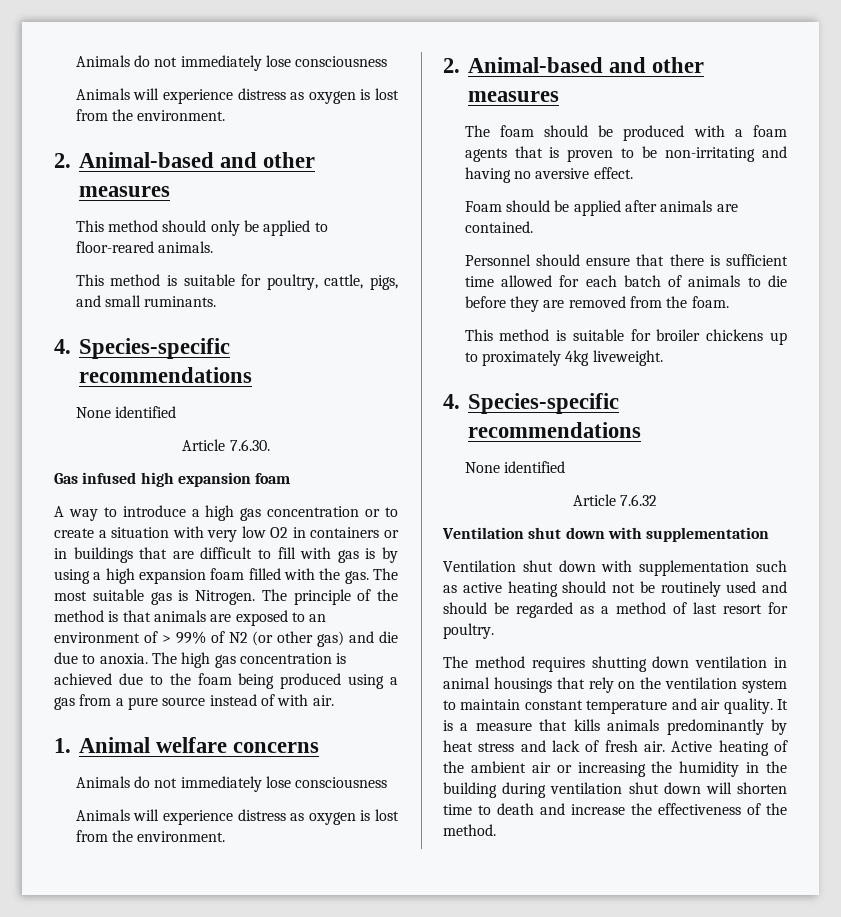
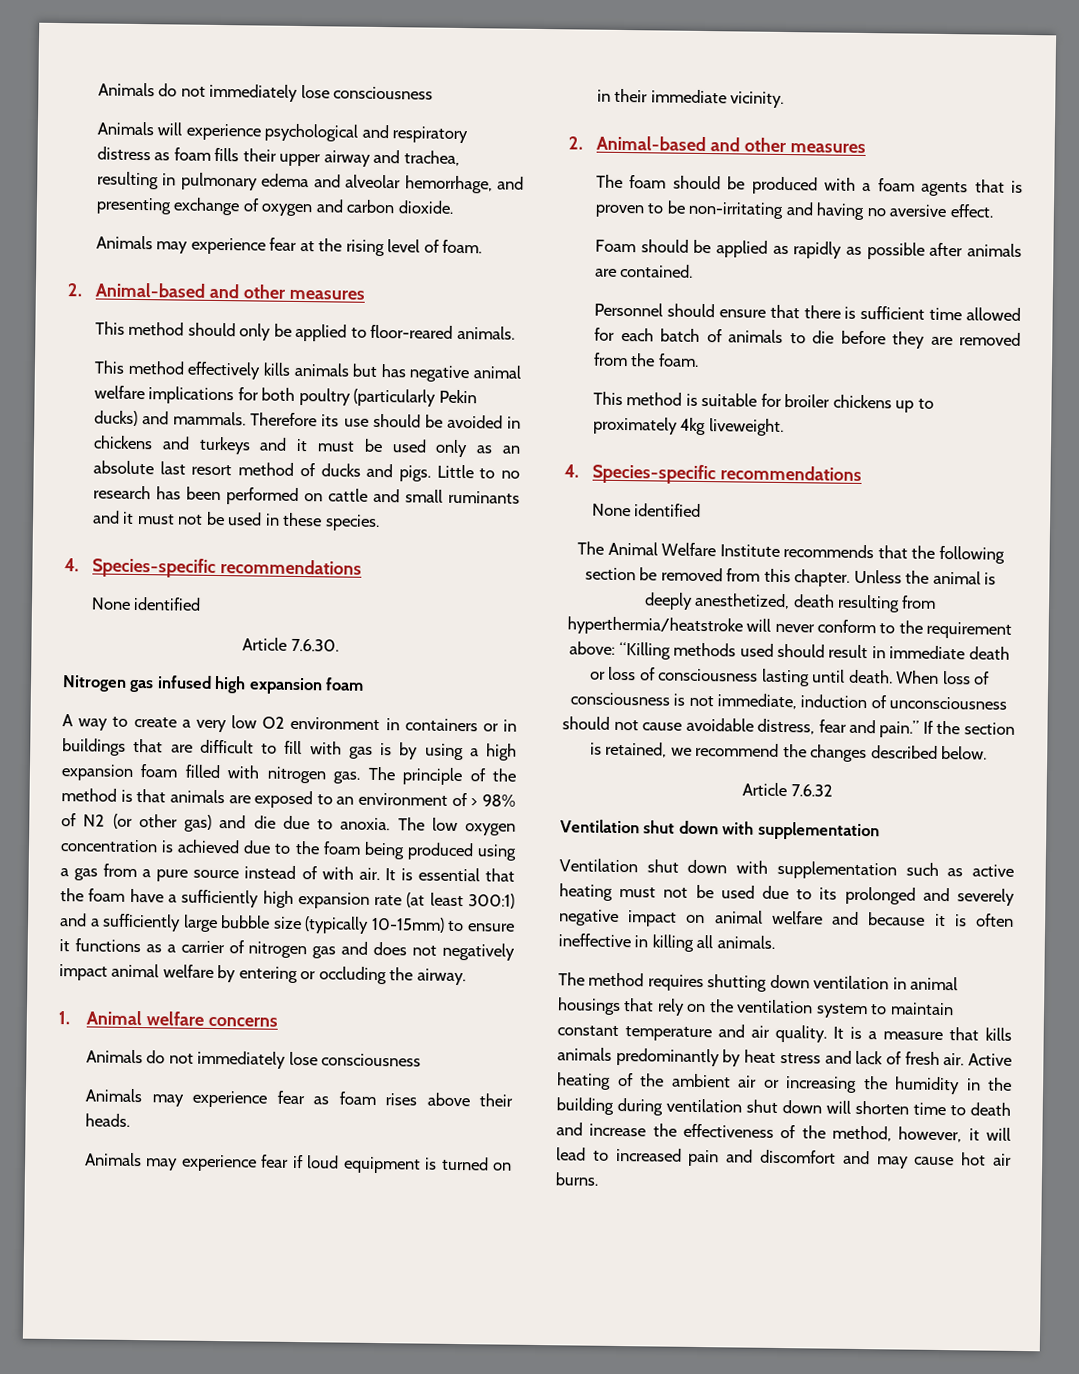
[75,55,388,71] [75,88,399,104] [75,109,226,121] Animals do not immediately lose consciousness // Animals will experience distress as oxygen is lost from the environment. -> [98,82,434,102] [97,121,469,144] [97,146,460,167] [97,171,524,194] [96,197,454,217] [96,235,483,257] Animals do not immediately lose consciousness // Animals will experience psychological and respiratory distress as foam fills their upper airway and trachea, resulting in pulmonary edema and alveolar hemorrhage, and presenting exchange of oxygen and carbon dioxide. // Animals may experience fear at the rising level of foam.
[166,274,399,290] [75,295,217,307] is suitable for poultry, cattle, pigs, and small ruminants. -> [187,361,522,383] [94,385,477,407] [94,410,522,429] [93,435,520,458] [93,460,521,482] [93,485,521,506] [92,510,380,531] effectively kills animals but has negative animal welfare implications for both poultry (particularly Pekin ducks) and mammals. Therefore its use should be avoided in chickens and turkeys and it must be used only as an absolute last resort method of ducks and pigs. Little to no research has been performed on cattle and small ruminants and it must not be used in these species.
[54,473,78,484] Gas -> [62,675,155,693] Nitrogen gas
[122,505,398,521] [54,526,204,538] introduce a high gas concentration or to create a situation with -> [133,716,191,728] create a
(289, 532) none -> [290,716,381,731] environment
[319,568,341,580] the -> [266,766,326,784] nitrogen
[54,589,287,605] most suitable gas is Nitrogen. The -> (395, 773) none
[175,631,206,644] 99% -> [481,794,516,807] 98%
[181,652,236,668] high gas -> [431,817,516,836] low oxygen
(334, 700) none -> [384,867,516,882] [60,888,516,909] [60,913,515,934] [59,938,516,961] [59,963,466,986] It is essential that the foam have a sufficiently high expansion rate (at least 300:1) and a sufficiently large bubble size (typically 10-15mm) to ensure it functions as a carrier of nitrogen gas and does not negatively impact animal welfare by entering or occluding the airway.
[133,809,399,825] [75,830,226,842] will experience distress as oxygen is lost from the environment. -> [151,1090,514,1108] [85,1113,131,1127] [85,1152,512,1174] [597,88,785,108] may experience fear as foam rises above their heads. // Animals may experience fear if loud equipment is turned on in their immediate vicinity.
(621, 208) none -> [772,241,925,260] as rapidly as possible
(565, 467) none -> [577,541,1005,564] [584,567,997,587] [643,592,937,613] [566,616,1013,639] [569,641,1010,660] [589,666,991,687] [569,692,1008,710] [562,716,1015,738] [589,741,988,763] // The Animal Welfare Institute recommends that the following section be removed from this chapter. Unless the animal is deeply anesthetized, death resulting from hyperthermia/heatstroke will never conform to the requirement above: “Killing methods used should result in immediate death or loss of consciousness lasting until death. When loss of consciousness is not immediate, induction of unconsciousness should not cause avoidable distress, fear and pain.” If the section is retained, we recommend the changes described below.
[562,581,787,597] [443,602,788,618] [443,623,494,639] should not be routinely used and should be regarded as a method of last resort for poultry. -> [619,884,1015,906] [559,909,1014,927] [558,933,775,952] must not be used due to its prolonged and severely negative impact on animal welfare and because it is often ineffective in killing all animals.
[443,824,496,836] method. -> [832,1125,1011,1143] [556,1147,1012,1169] [555,1172,598,1186] method, however, it will lead to increased pain and discomfort and may cause hot air burns.

